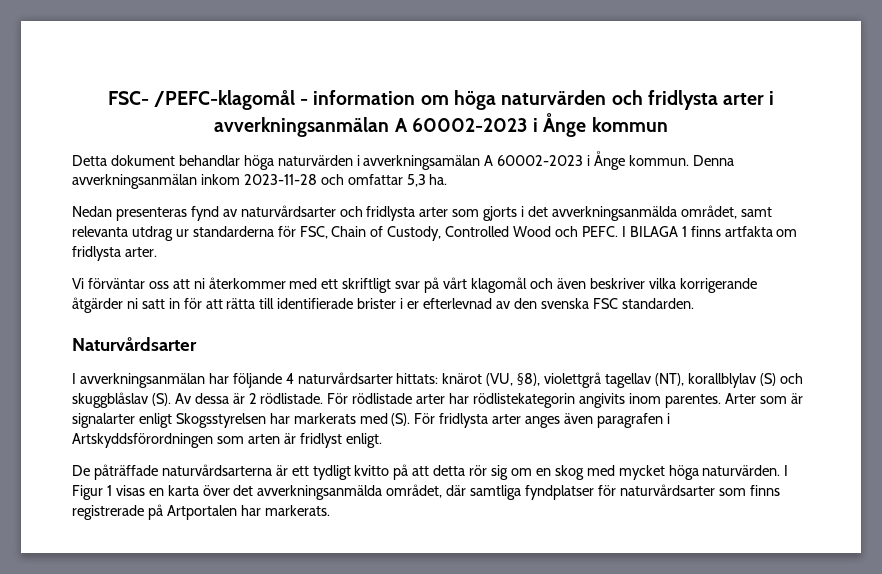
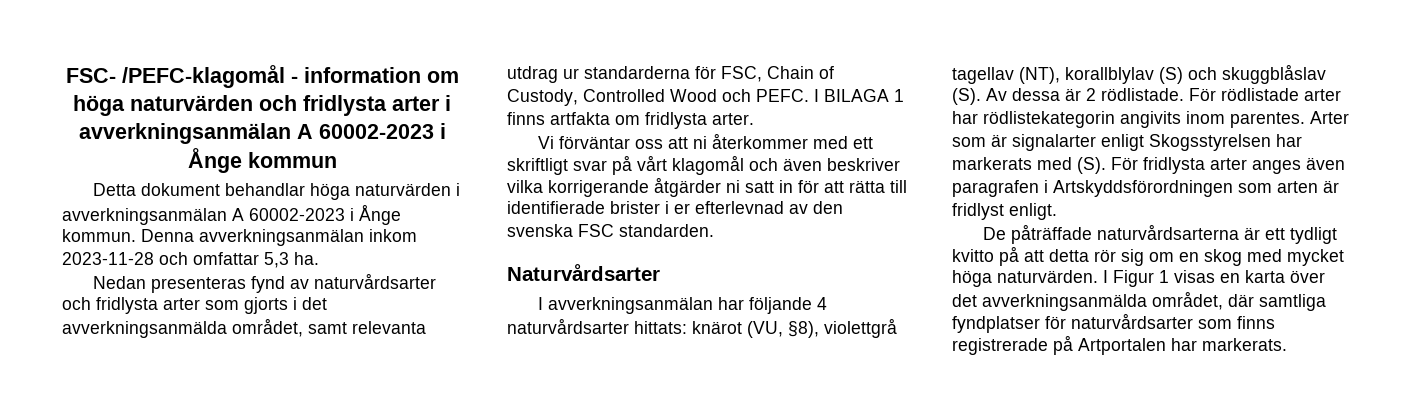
[363,155,481,170] avverkningsamälan -> [62,208,227,225] avverkningsanmälan

